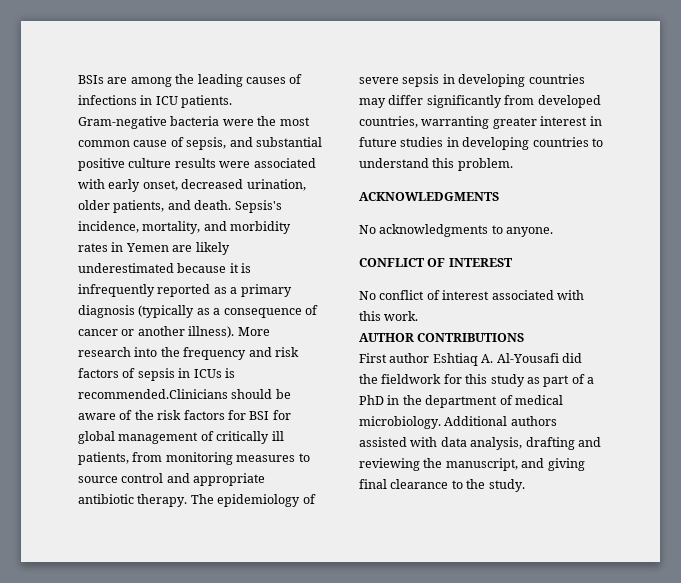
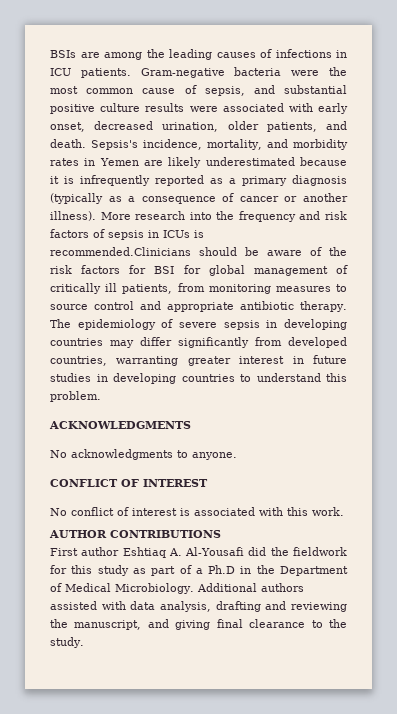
(490, 295) none -> [180,508,190,516] is
[359,395,384,405] PhD -> [208,565,236,574] Ph.D
[425,395,563,408] [359,416,441,429] department of medical microbiology. -> [280,566,349,576] [50,583,194,594] Department of Medical Microbiology.

